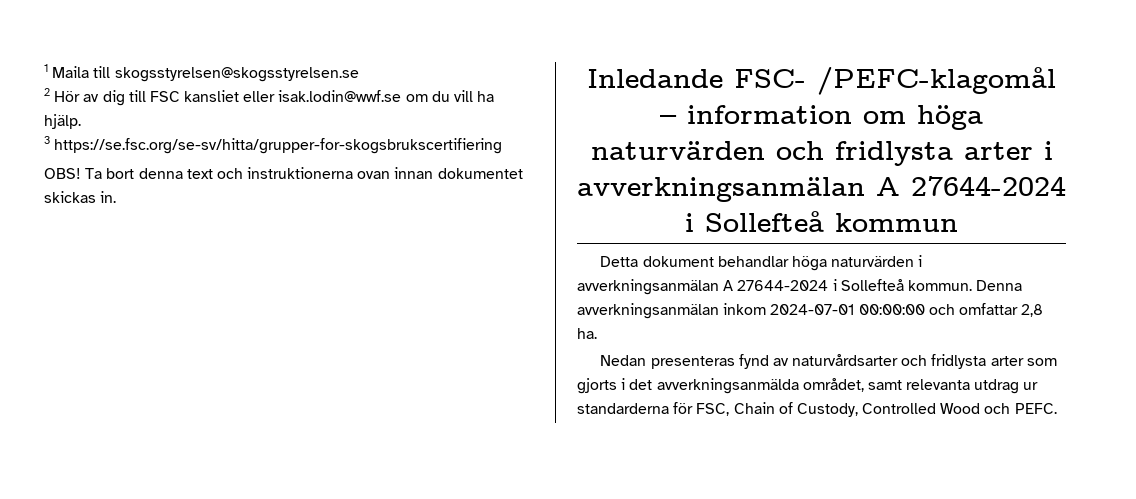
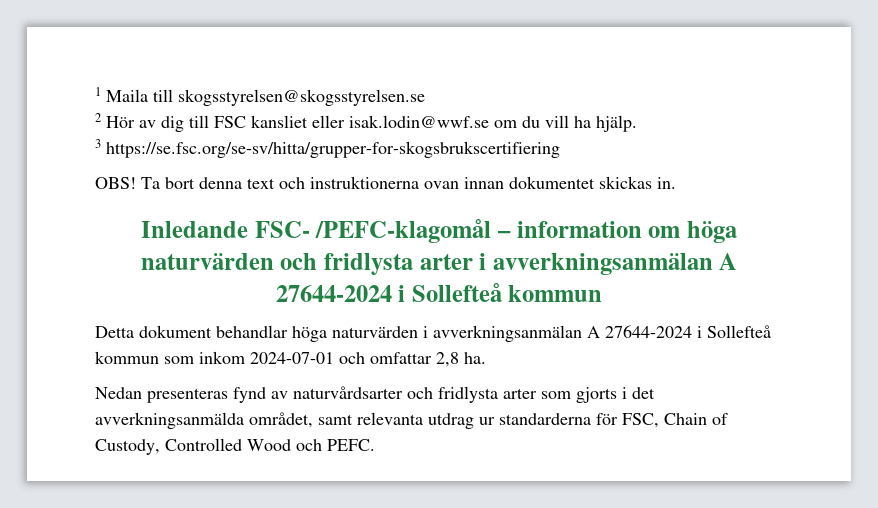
[907,280,1023,291] [577,303,719,319] kommun. Denna avverkningsanmälan -> [95,351,194,364] kommun som
[858,304,925,315] 00:00:00 -> (334, 358) none

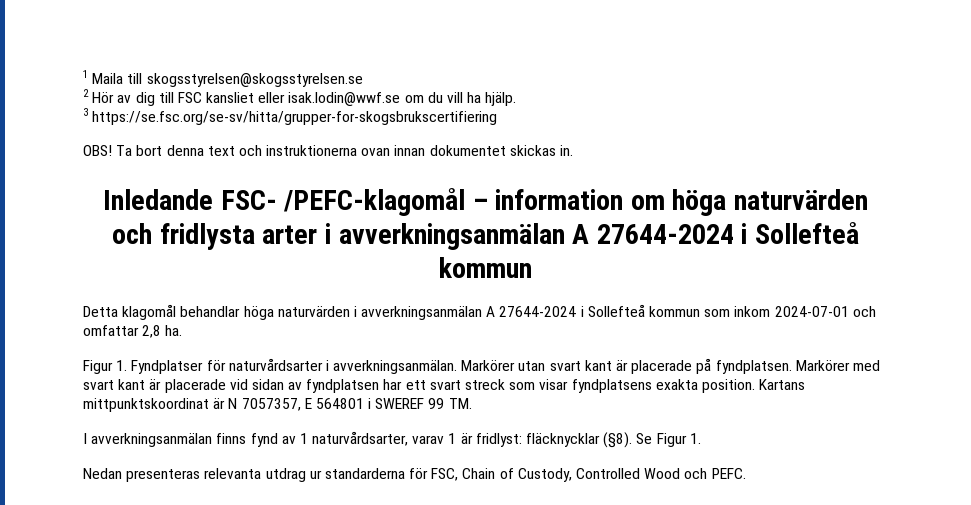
[139,325,212,338] dokument -> [122,304,177,320] klagomål
[95,386,655,403] [95,412,353,429] Nedan presenteras fynd av naturvårdsarter och fridlysta arter som gjorts i det avverkningsanmälda området, samt -> [83,358,880,374] [83,379,806,393] [83,398,472,412] [83,431,701,448] [83,468,201,482] Figur 1. Fyndplatser för naturvårdsarter i avverkningsanmälan. Markörer utan svart kant är placerade på fyndplatsen. Markörer med svart kant är placerade vid sidan av fyndplatsen har ett svart streck som visar fyndplatsens exakta position. Kartans mittpunktskoordinat är N 7057357, E 564801 i SWEREF 99 TM. // I avverkningsanmälan finns fynd av 1 naturvårdsarter, varav 1 är fridlyst: fläcknycklar (§8). Se Figur 1. // Nedan presenteras

